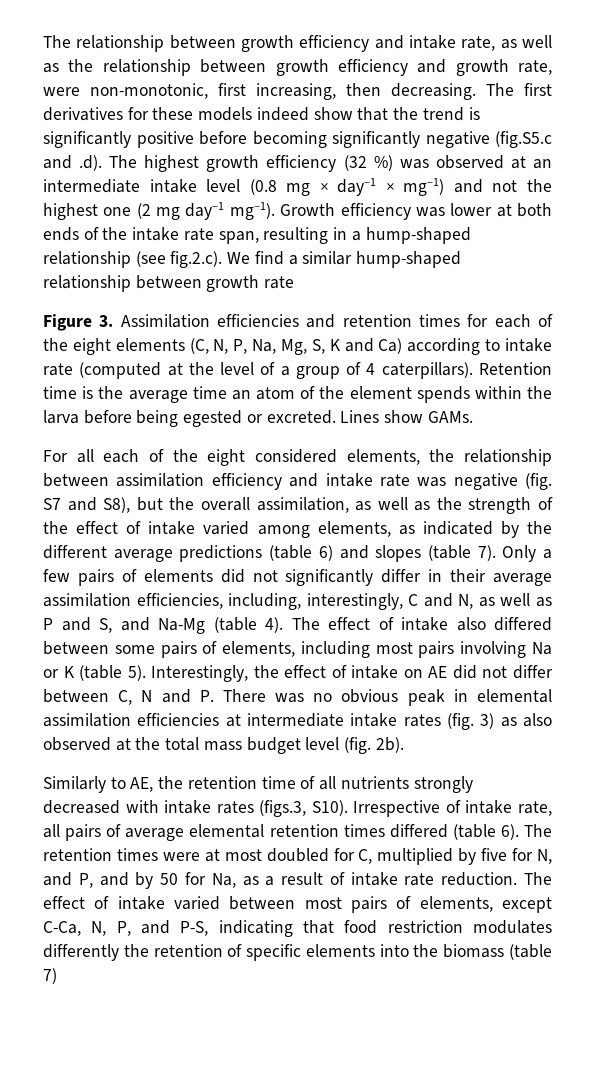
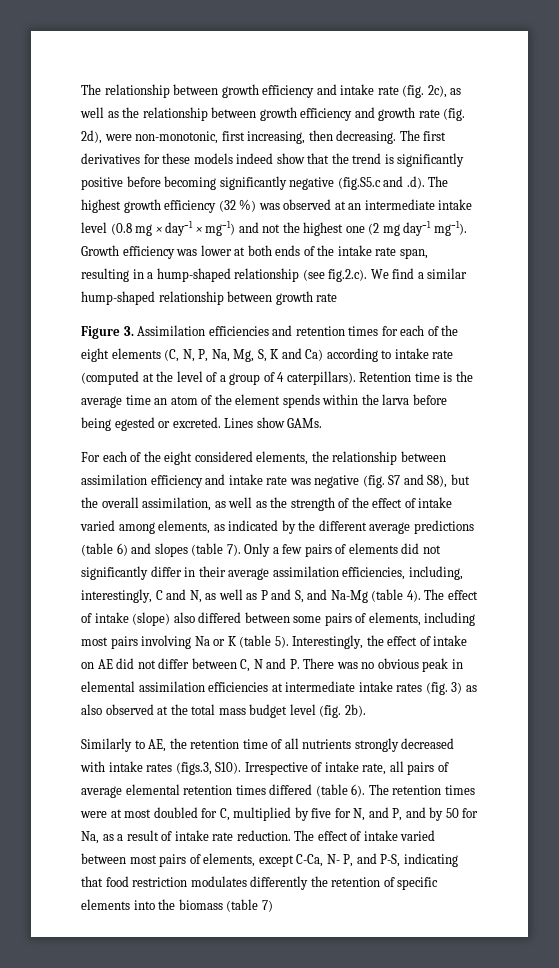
[461,36,496,51] rate, -> [377,85,447,98] rate (fig. 2c),
[518,60,552,75] rate, -> [418,108,466,121] [81,130,102,144] rate (fig. 2d),
[76,449,94,463] all -> (100, 457) none
(448, 624) none -> [132,612,171,626] (slope)
[91,921,107,936] N, -> [326,854,340,864] N-

